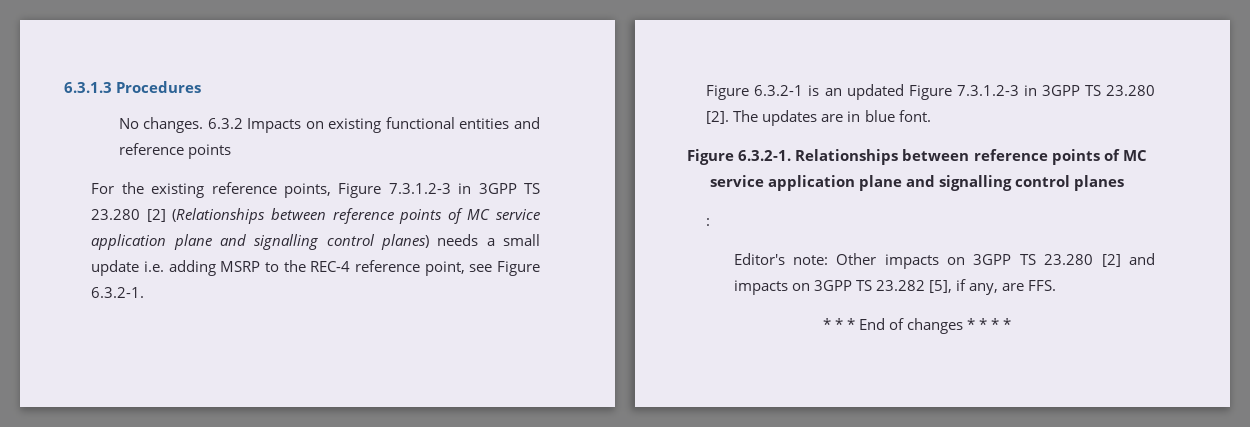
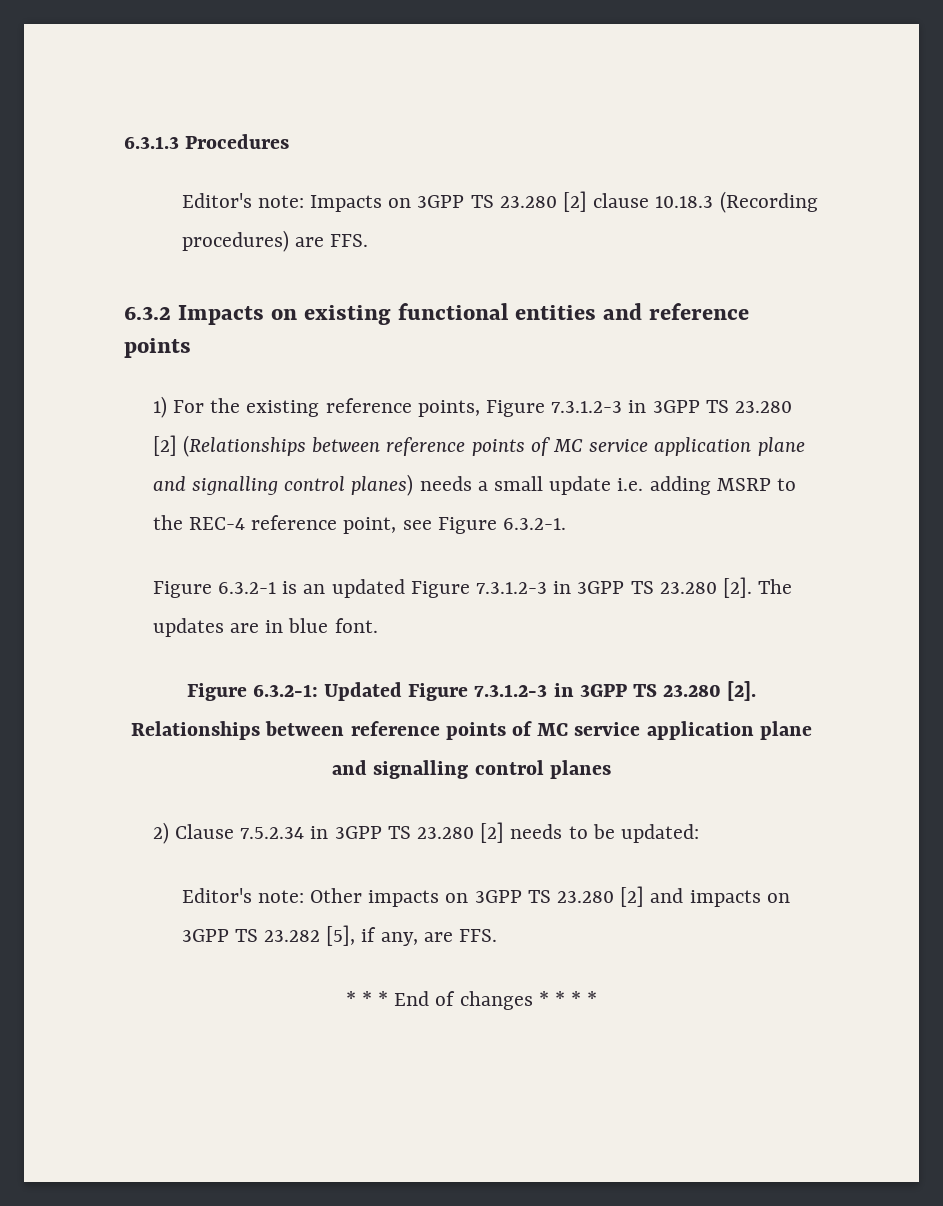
[118,117,204,133] No changes. -> [181,191,818,213] [181,230,368,252] Editor's note: Impacts on 3GPP TS 23.280 [2] clause 10.18.3 (Recording procedures) are FFS. //
(231, 151) none -> [152,396,167,418] 1)
[738,150,792,161] 6.3.2-1. -> [252,681,757,701] 6.3.2-1: Updated Figure 7.3.1.2-3 in 3GPP TS 23.280 [2].
[706,218,711,226] : -> [152,822,700,844] 2) Clause 7.5.2.34 in 3GPP TS 23.280 [2] needs to be updated:

